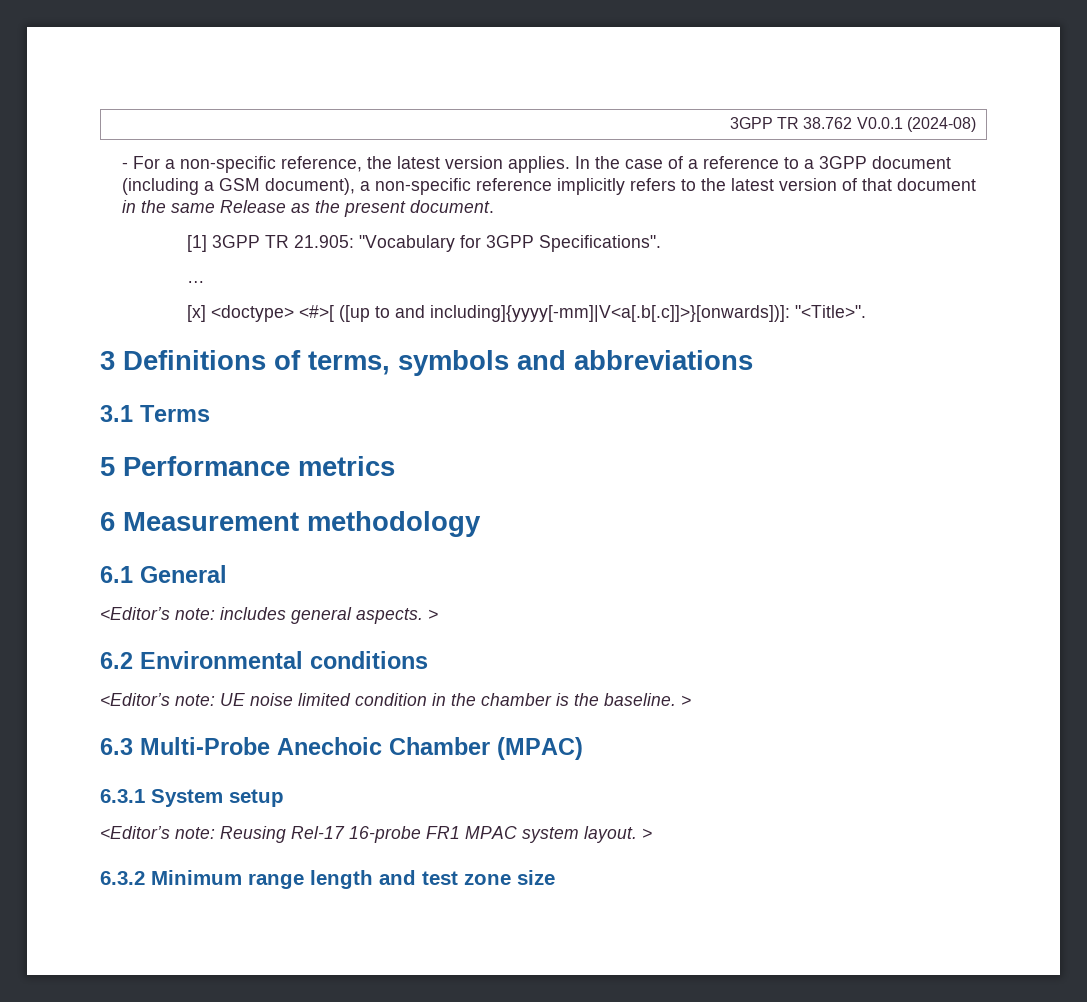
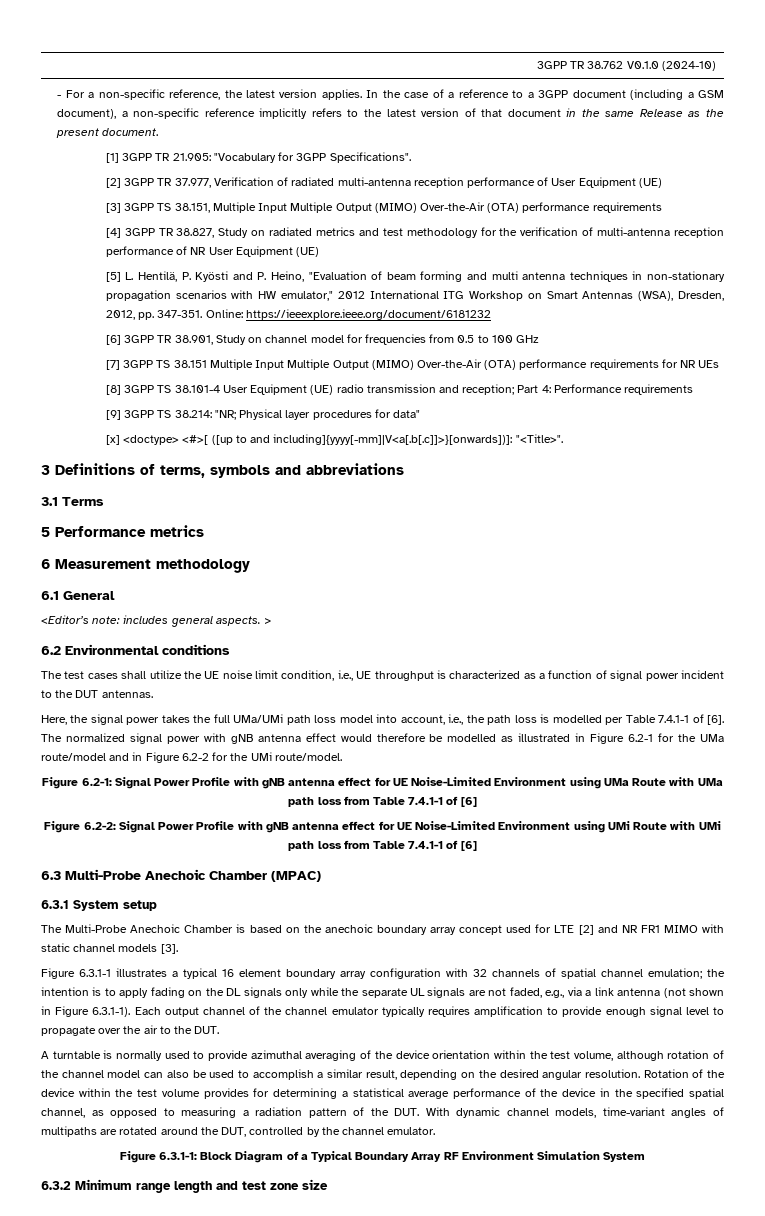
[856,117,977,132] V0.0.1 (2024-08) -> [626,61,716,71] V0.1.0 (2024-10)
[186,281,205,283] … -> [105,177,662,188] [105,202,662,213] [105,227,725,238] [105,246,320,257] [105,271,725,282] [105,290,724,301] [105,309,491,320] [105,334,540,345] [105,359,720,370] [105,384,694,395] [105,409,420,420] [2] 3GPP TR 37.977, Verification of radiated multi-antenna reception performance of User Equipment (UE) // [3] 3GPP TS 38.151, Multiple Input Multiple Output (MIMO) Over-the-Air (OTA) performance requirements // [4] 3GPP TR 38.827, Study on radiated metrics and test methodology for the verification of multi-antenna reception performance of NR User Equipment (UE) // [5] L. Hentilä, P. Kyösti and P. Heino, "Evaluation of beam forming and multi antenna techniques in non-stationary propagation scenarios with HW emulator," 2012 International ITG Workshop on Smart Antennas (WSA), Dresden, 2012, pp. 347-351. Online: https://ieeexplore.ieee.org/document/6181232 // [6] 3GPP TR 38.901, Study on channel model for frequencies from 0.5 to 100 GHz // [7] 3GPP TS 38.151 Multiple Input Multiple Output (MIMO) Over-the-Air (OTA) performance requirements for NR UEs // [8] 3GPP TS 38.101-4 User Equipment (UE) radio transmission and reception; Part 4: Performance requirements // [9] 3GPP TS 38.214: "NR; Physical layer procedures for data"
[100,693,691,706] <Editor’s note: UE noise limited condition in the chamber is the baseline. > -> [41,670,724,681] [41,690,153,698] [41,714,724,725] [41,733,724,744] [41,752,342,763] [42,777,723,789] [288,796,477,807] [44,821,721,833] [288,840,477,851] The test cases shall utilize the UE noise limit condition, i.e., UE throughput is characterized as a function of signal power incident to the DUT antennas. // Here, the signal power takes the full UMa/UMi path loss model into account, i.e., the path loss is modelled per Table 7.4.1-1 of [6]. The normalized signal power with gNB antenna effect would therefore be modelled as illustrated in Figure 6.2-1 for the UMa route/model and in Figure 6.2-2 for the UMi route/model. // Figure 6.2-1: Signal Power Profile with gNB antenna effect for UE Noise-Limited Environment using UMa Route with UMa path loss from Table 7.4.1-1 of [6] // Figure 6.2-2: Signal Power Profile with gNB antenna effect for UE Noise-Limited Environment using UMi Route with UMi path loss from Table 7.4.1-1 of [6]
[100,826,652,843] <Editor’s note: Reusing Rel-17 16-probe FR1 MPAC system layout. > -> [41,924,725,935] [41,943,178,954] [41,968,725,979] [41,987,724,998] [41,1006,724,1017] [41,1025,220,1036] [41,1050,724,1061] [41,1069,725,1080] [41,1088,724,1099] [41,1107,724,1118] [41,1126,436,1137] [119,1151,646,1163] The Multi-Probe Anechoic Chamber is based on the anechoic boundary array concept used for LTE [2] and NR FR1 MIMO with static channel models [3]. // Figure 6.3.1-1 illustrates a typical 16 element boundary array configuration with 32 channels of spatial channel emulation; the intention is to apply fading on the DL signals only while the separate UL signals are not faded, e.g., via a link antenna (not shown in Figure 6.3.1-1). Each output channel of the channel emulator typically requires amplification to provide enough signal level to propagate over the air to the DUT. // A turntable is normally used to provide azimuthal averaging of the device orientation within the test volume, although rotation of the channel model can also be used to accomplish a similar result, depending on the desired angular resolution. Rotation of the device within the test volume provides for determining a statistical average performance of the device in the specified spatial channel, as opposed to measuring a radiation pattern of the DUT. With dynamic channel models, time-variant angles of multipaths are rotated around the DUT, controlled by the channel emulator. // Figure 6.3.1-1: Block Diagram of a Typical Boundary Array RF Environment Simulation System

